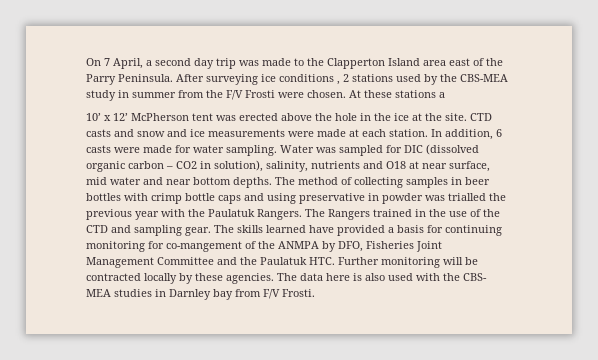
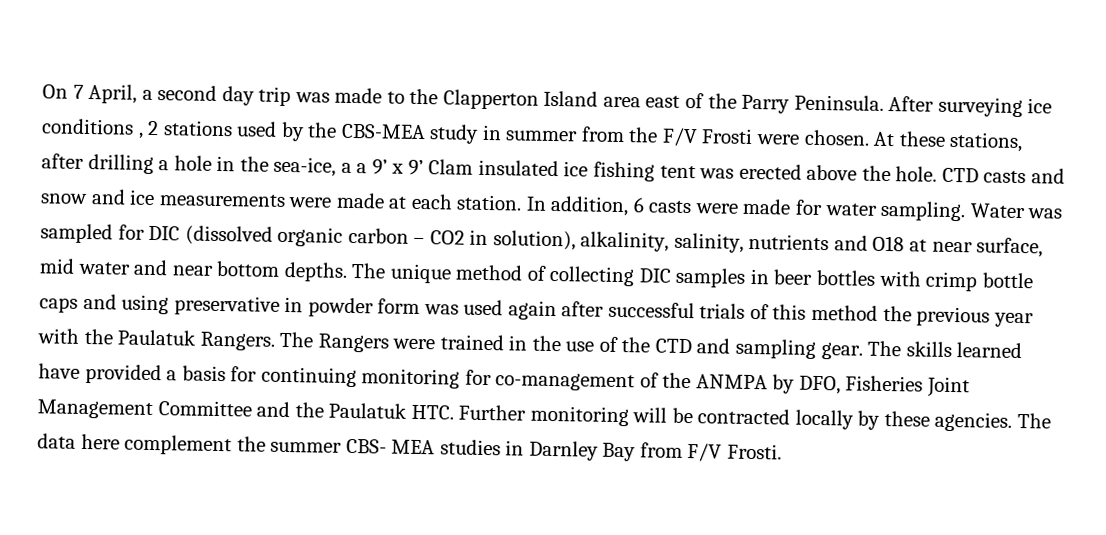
[395,90,445,98] [86,113,189,121] stations a // 10’ x 12’ McPherson -> [949,131,1024,153] [41,153,656,182] stations, after drilling a hole in the sea-ice, a a 9’ x 9’ Clam insulated ice fishing
[335,113,467,121] hole in the ice at the site. -> [895,166,938,182] hole.
(263, 166) none -> [580,231,670,252] alkalinity,
(295, 181) none -> [389,263,452,284] unique
(403, 182) none -> [638,268,671,283] DIC
[425,193,486,201] was trialled -> [377,298,879,321] form was used again after successful trials of this method
(370, 214) none -> [392,338,436,350] were
[166,241,242,252] co-mangement -> [495,372,636,392] co-management
[353,273,460,281] is also used with the -> [124,434,343,456] complement the summer
[213,289,233,300] bay -> [602,442,637,462] Bay

